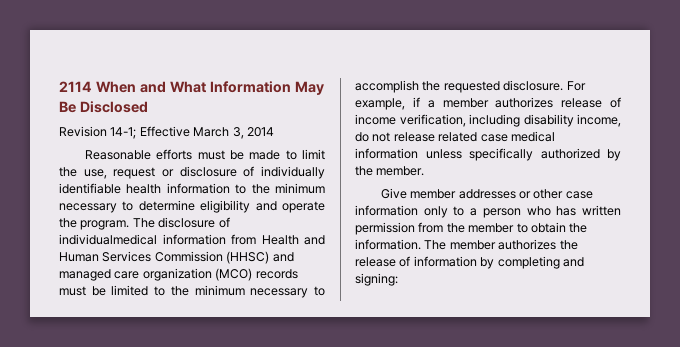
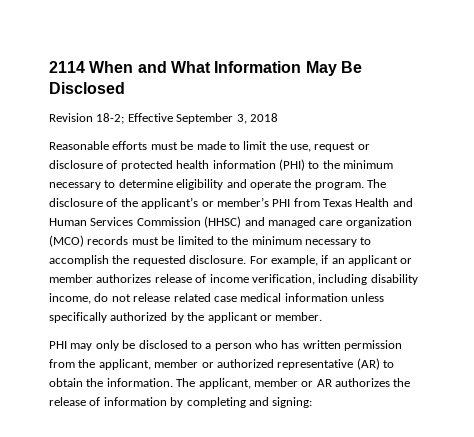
[110,126,274,139] 14-1; Effective March 3, 2014 -> [96,113,278,124] 18-2; Effective September 3, 2018
[261,166,325,179] [59,183,121,194] individually identifiable -> [120,160,173,171] protected
(230, 188) none -> [278,159,305,171] (PHI)
[59,234,256,245] individualmedical information from -> [120,197,352,209] the applicant’s or member’s PHI from Texas
[427,100,435,108] a -> [331,255,413,266] an applicant or
(373, 171) none -> [207,312,272,323] applicant or
[380,188,593,199] [355,205,448,218] Give member addresses or other case information only -> [49,340,188,351] PHI may only be disclosed
[468,223,515,233] member -> [98,358,380,370] applicant, member or authorized representative (AR)
[449,240,496,250] member -> [198,378,332,389] applicant, member or AR

